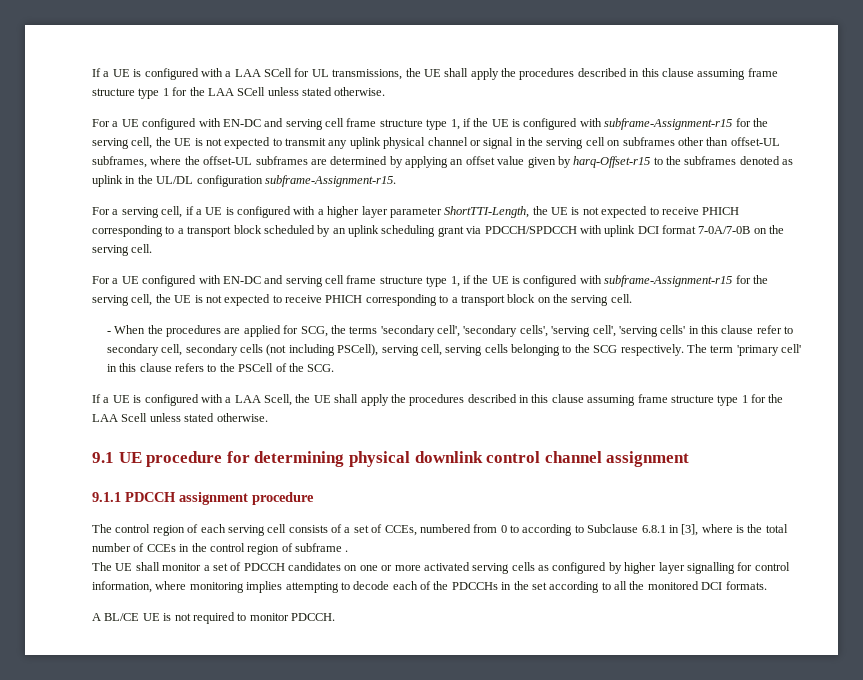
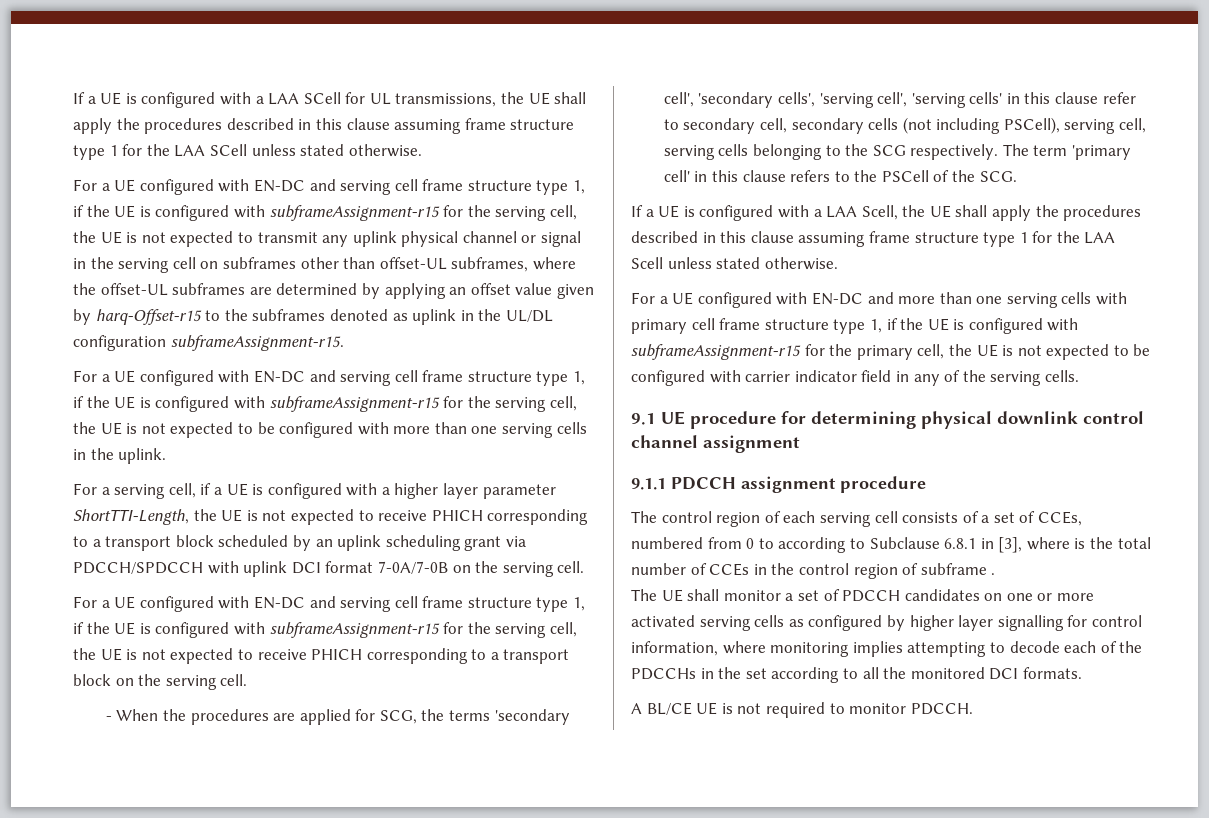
[604,118,733,130] subframe-Assignment-r15 -> [269,205,440,221] subframeAssignment-r15
[264,175,396,187] subframe-Assignment-r15. -> [170,335,344,351] [73,370,586,386] [73,396,577,412] [73,422,587,438] [73,448,167,464] subframeAssignment-r15. // For a UE configured with EN-DC and serving cell frame structure type 1, if the UE is configured with subframeAssignment-r15 for the serving cell, the UE is not expected to be configured with more than one serving cells in the uplink.
[604,275,733,287] subframe-Assignment-r15 -> [269,622,440,638] subframeAssignment-r15
(268, 417) none -> [631,292,1128,308] [631,318,1079,334] [631,344,1151,360] [631,370,1079,386] // For a UE configured with EN-DC and more than one serving cells with primary cell frame structure type 1, if the UE is configured with subframeAssignment-r15 for the primary cell, the UE is not expected to be configured with carrier indicator field in any of the serving cells.

